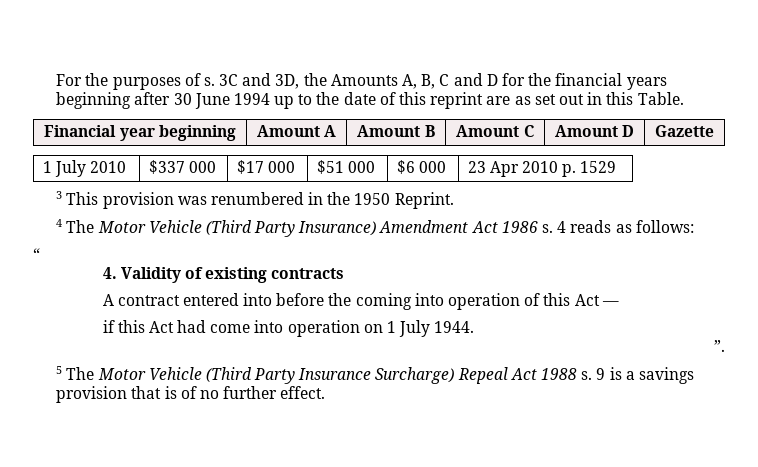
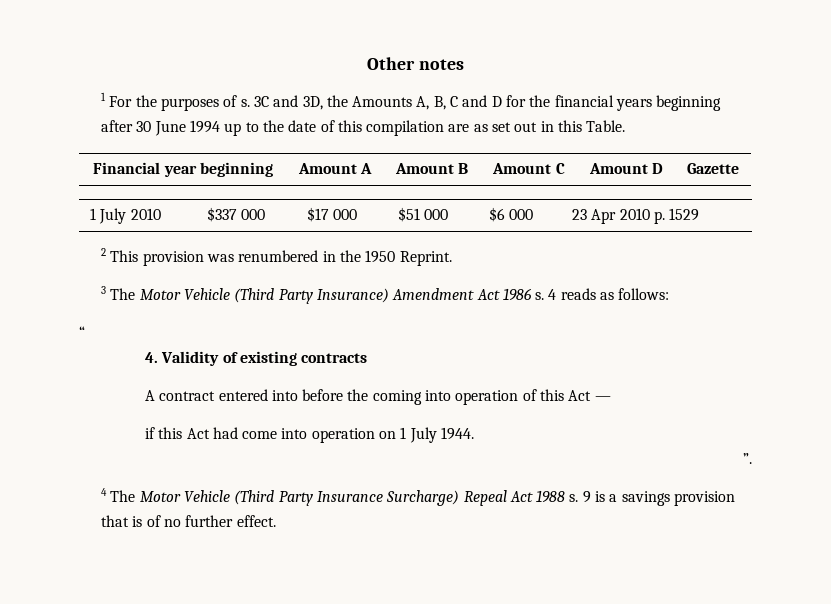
(56, 80) none -> [367,57,464,70] [100,92,106,101] Other notes // 1
[430,92,484,109] reprint -> [366,120,445,136] compilation
[56,191,63,199] 3 -> [100,248,106,256] 2
[56,219,63,227] 4 -> [100,286,106,294] 3
[56,366,63,374] 5 -> [100,488,107,496] 4

